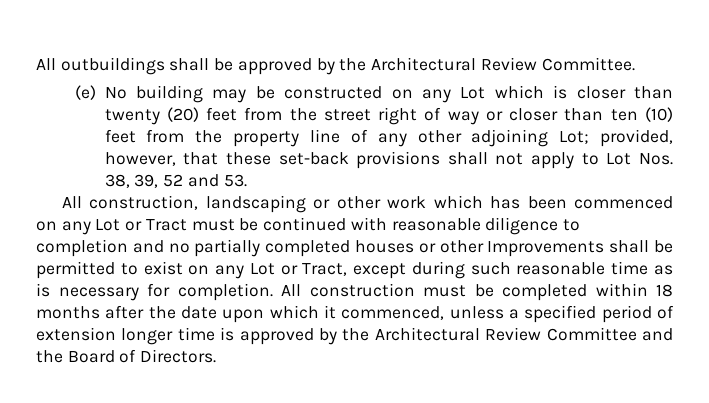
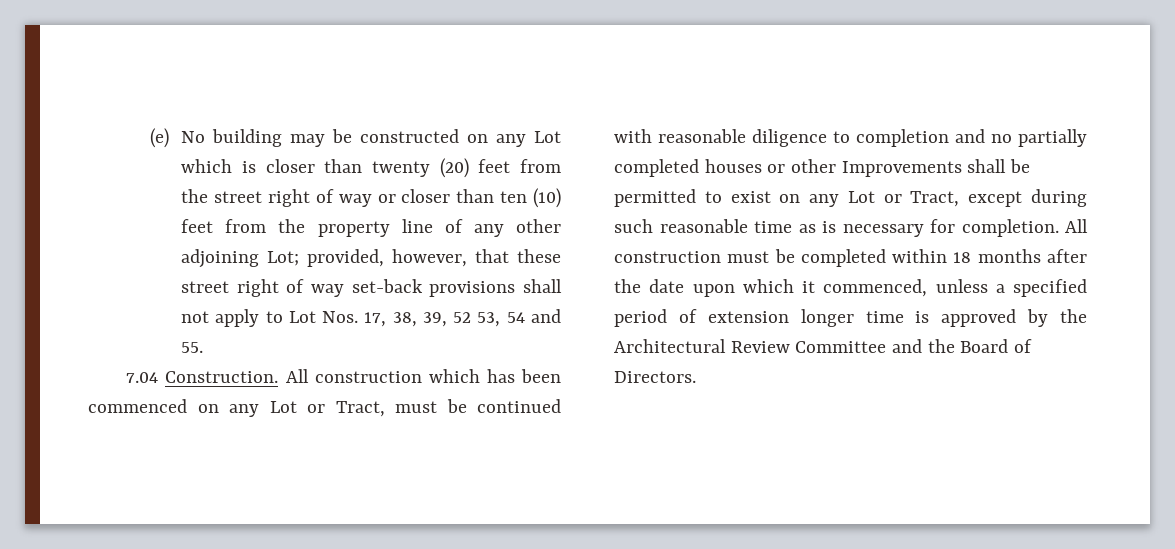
[36,57,635,75] All outbuildings shall be approved by the Architectural Review Committee. // -> (150, 138) none
(271, 158) none -> [181,279,345,297] street right of way
(674, 159) none -> [364,312,387,327] 17,
[187,174,247,187] [61,195,427,213] and 53. // All construction, landscaping or other work -> [477,309,561,327] [181,342,204,353] [126,369,422,383] 53, 54 and 55. // 7.04 Construction. All construction
[145,219,187,231] Tract -> [335,401,385,417] Tract,

